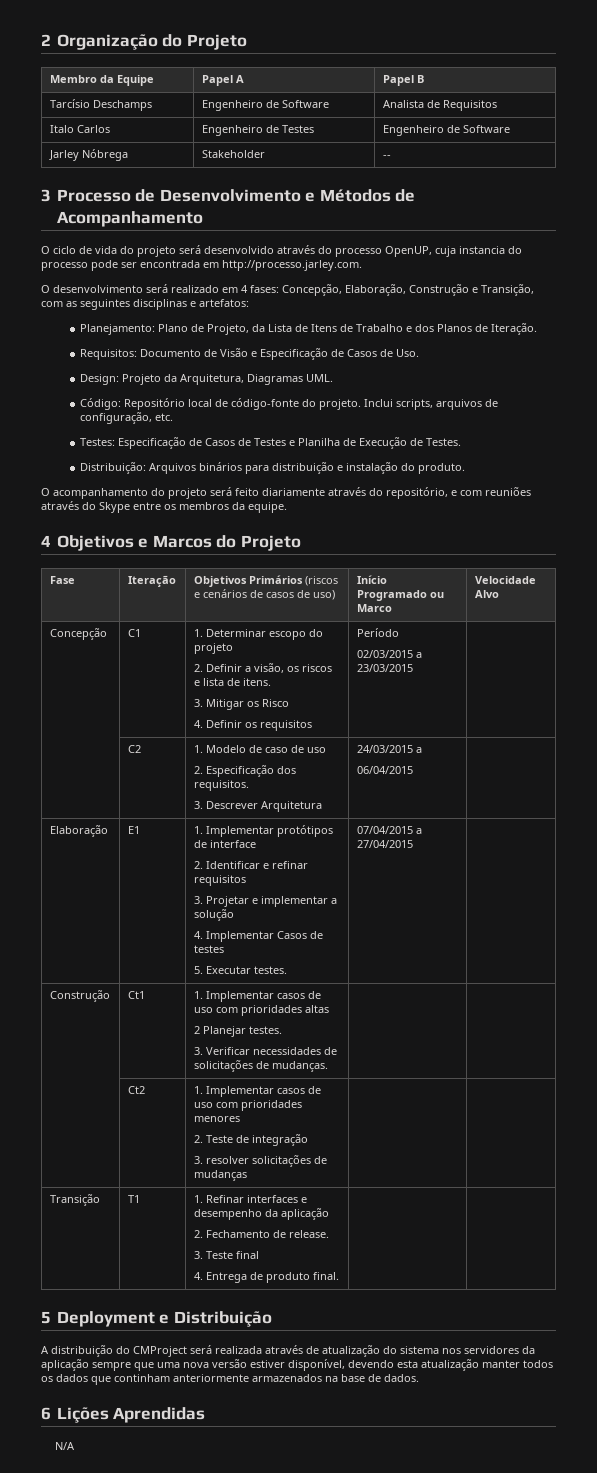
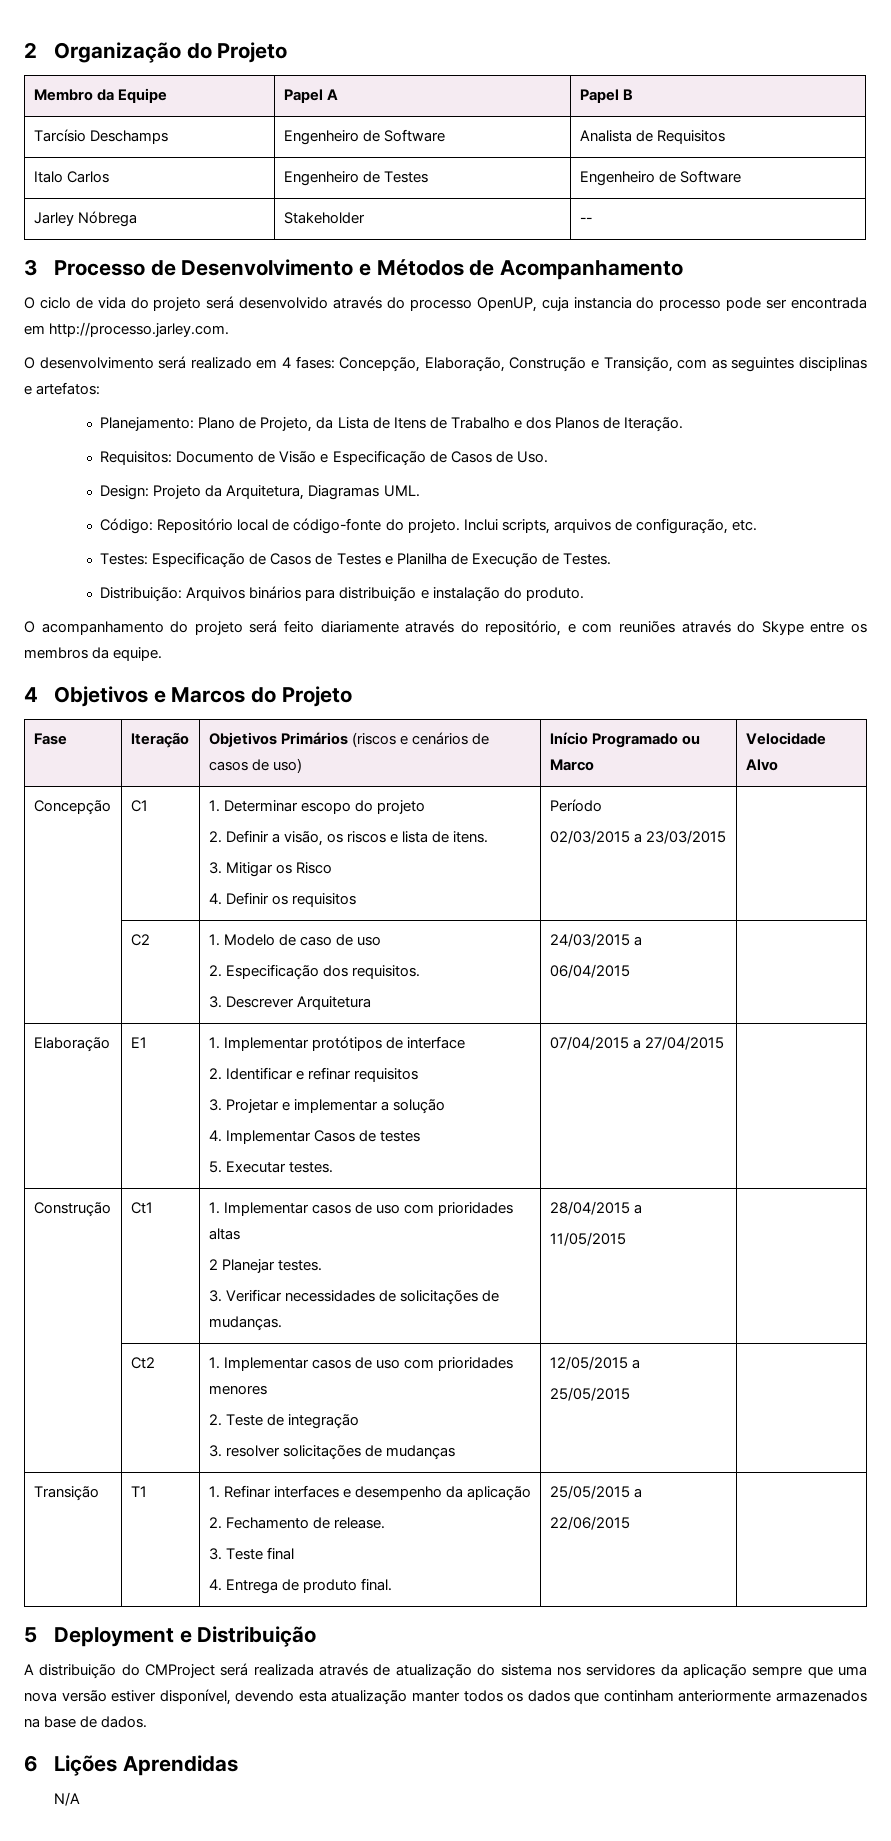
(328, 1066) none -> [549,1201,642,1215] [549,1232,626,1246] 28/04/2015 a // 11/05/2015
(247, 1175) none -> [549,1356,640,1370] [549,1387,630,1401] 12/05/2015 a // 25/05/2015
(339, 1276) none -> [549,1485,642,1499] [549,1516,630,1530] 25/05/2015 a // 22/06/2015

